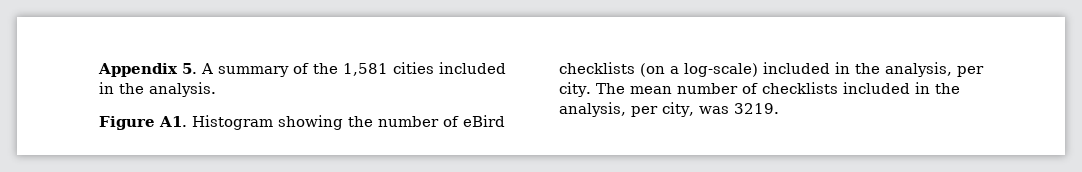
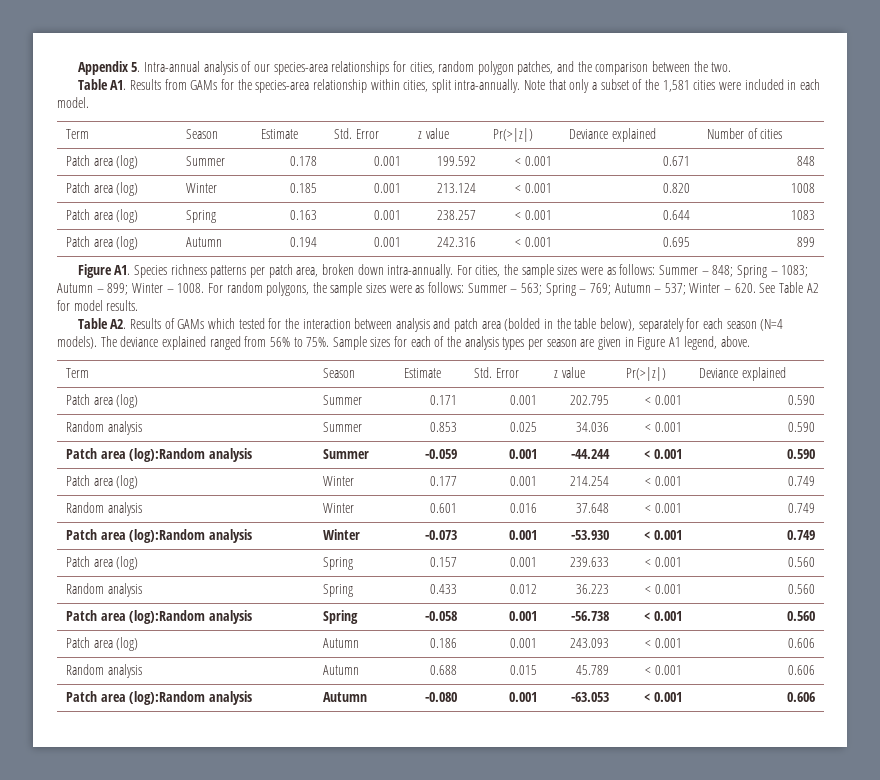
[201,63,289,77] A summary -> [143,61,732,75] [77,79,629,93] Intra-annual analysis of our species-area relationships for cities, random polygon patches, and the comparison between the two. // Table A1. Results from GAMs for the species-area relationship within cities, split intra-annually. Note that only a subset
[439,62,506,74] [99,82,216,97] [99,115,505,130] [559,62,984,77] [559,82,960,97] [559,102,779,117] included in the analysis. // Figure A1. Histogram showing the number of eBird checklists (on a log-scale) included in the analysis, per city. The mean number of checklists included in the analysis, per city, was 3219. -> [718,79,820,90] [57,97,89,108] [66,129,90,139] [186,129,219,139] [261,129,299,139] [334,128,379,139] [418,128,449,139] [493,128,534,142] [569,128,656,142] [707,128,783,139] [66,155,139,169] [186,156,226,166] [289,156,317,166] [373,156,401,166] [436,156,476,166] [515,156,552,166] [662,156,690,166] [796,156,815,166] [66,182,139,196] [186,183,218,193] [289,183,317,193] [373,183,401,193] [436,183,476,193] [515,183,552,193] [662,183,690,193] [790,183,815,193] [66,209,139,223] [186,210,217,223] [289,210,317,220] [373,210,401,220] [436,210,476,220] [515,210,552,220] [662,210,690,220] [790,210,815,220] [66,236,139,250] [186,237,223,247] [289,237,317,247] [373,237,401,247] [436,237,476,247] [515,237,552,247] [662,237,690,247] [796,237,815,247] [77,264,809,278] [57,282,819,296] [57,300,139,311] [77,318,784,332] [57,336,751,350] [66,368,90,378] [323,368,356,378] [404,368,442,378] [474,367,519,378] [554,367,585,378] [626,367,667,381] [699,367,786,381] [66,394,139,408] [323,395,363,405] [429,395,457,405] [509,395,537,405] [569,395,609,405] [645,395,682,405] [787,395,815,405] [66,421,142,435] [323,422,363,432] [429,422,457,432] [509,422,537,432] [575,422,609,432] [645,422,682,432] [787,422,815,432] [66,448,253,462] [323,449,370,459] [424,449,457,459] [508,449,537,459] [570,449,610,459] [644,449,682,459] [786,449,815,459] [66,475,139,489] [323,476,355,486] [429,476,457,486] [509,476,537,486] [569,476,609,486] [645,476,682,486] [787,476,815,486] [66,502,142,516] [323,503,355,513] [429,503,457,513] [509,503,537,513] [575,503,609,513] [645,503,682,513] [787,503,815,513] [66,529,253,543] [323,529,361,540] [424,530,457,540] [508,530,537,540] [570,530,609,540] [644,530,682,540] [786,530,815,540] [66,556,139,570] [323,557,354,570] [429,557,457,567] [509,557,537,567] [569,557,609,567] [645,557,682,567] [787,557,815,567] [66,583,142,597] [323,584,354,597] [429,584,457,594] [509,584,537,594] [575,584,609,594] [645,584,682,594] [787,584,815,594] [66,610,253,624] [323,610,359,624] [424,611,457,621] [508,611,537,621] [570,611,609,621] [644,611,682,621] [786,611,815,621] [66,637,139,651] [323,638,360,648] [429,638,457,648] [509,638,537,648] [569,638,609,648] [645,638,682,648] [787,638,815,648] [66,664,142,678] [323,665,360,675] [429,665,457,675] [509,665,537,675] [575,665,609,675] [645,665,682,675] [787,665,815,675] [66,691,253,705] [323,692,368,702] [424,692,457,702] [508,692,537,702] [570,692,609,702] [644,692,682,702] [786,692,815,702] were included in each model. // Term | Season | Estimate | Std. Error | z value | Pr(>|z|) | Deviance explained | Number of cities // Patch area (log) | Summer | 0.178 | 0.001 | 199.592 | < 0.001 | 0.671 | 848 // Patch area (log) | Winter | 0.185 | 0.001 | 213.124 | < 0.001 | 0.820 | 1008 // Patch area (log) | Spring | 0.163 | 0.001 | 238.257 | < 0.001 | 0.644 | 1083 // Patch area (log) | Autumn | 0.194 | 0.001 | 242.316 | < 0.001 | 0.695 | 899 // Figure A1. Species richness patterns per patch area, broken down intra-annually. For cities, the sample sizes were as follows: Summer – 848; Spring – 1083; Autumn – 899; Winter – 1008. For random polygons, the sample sizes were as follows: Summer – 563; Spring – 769; Autumn – 537; Winter – 620. See Table A2 for model results. // Table A2. Results of GAMs which tested for the interaction between analysis and patch area (bolded in the table below), separately for each season (N=4 models). The deviance explained ranged from 56% to 75%. Sample sizes for each of the analysis types per season are given in Figure A1 legend, above. // Term | Season | Estimate | Std. Error | z value | Pr(>|z|) | Deviance explained // Patch area (log) | Summer | 0.171 | 0.001 | 202.795 | < 0.001 | 0.590 // Random analysis | Summer | 0.853 | 0.025 | 34.036 | < 0.001 | 0.590 // Patch area (log):Random analysis | Summer | -0.059 | 0.001 | -44.244 | < 0.001 | 0.590 // Patch area (log) | Winter | 0.177 | 0.001 | 214.254 | < 0.001 | 0.749 // Random analysis | Winter | 0.601 | 0.016 | 37.648 | < 0.001 | 0.749 // Patch area (log):Random analysis | Winter | -0.073 | 0.001 | -53.930 | < 0.001 | 0.749 // Patch area (log) | Spring | 0.157 | 0.001 | 239.633 | < 0.001 | 0.560 // Random analysis | Spring | 0.433 | 0.012 | 36.223 | < 0.001 | 0.560 // Patch area (log):Random analysis | Spring | -0.058 | 0.001 | -56.738 | < 0.001 | 0.560 // Patch area (log) | Autumn | 0.186 | 0.001 | 243.093 | < 0.001 | 0.606 // Random analysis | Autumn | 0.688 | 0.015 | 45.789 | < 0.001 | 0.606 // Patch area (log):Random analysis | Autumn | -0.080 | 0.001 | -63.053 | < 0.001 | 0.606

